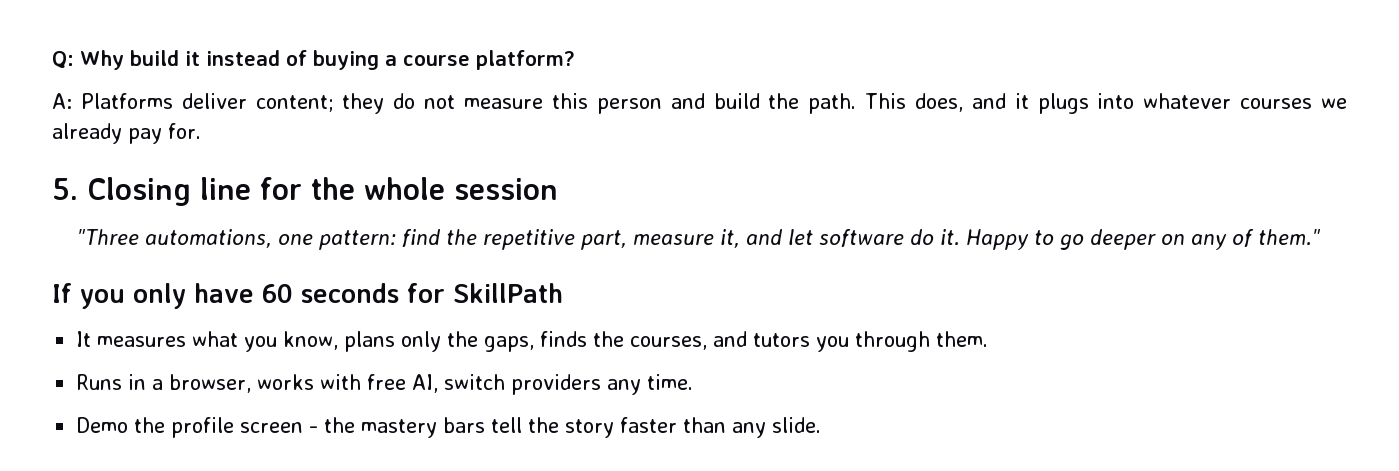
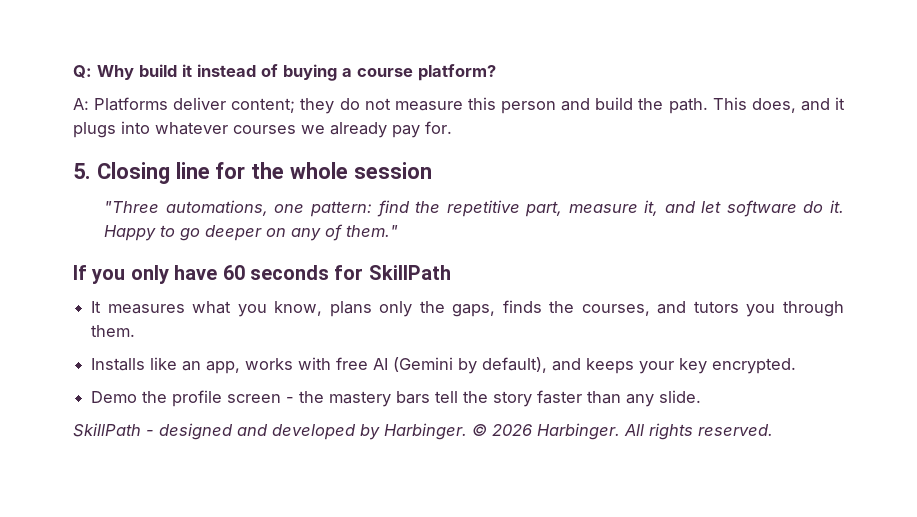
[76,374,694,395] Runs in a browser, works with free AI, switch providers any time. -> [91,357,797,374] Installs like an app, works with free AI (Gemini by default), and keeps your key encrypted.
(822, 425) none -> [73,423,773,440] // SkillPath - designed and developed by Harbinger. © 2026 Harbinger. All rights reserved.

